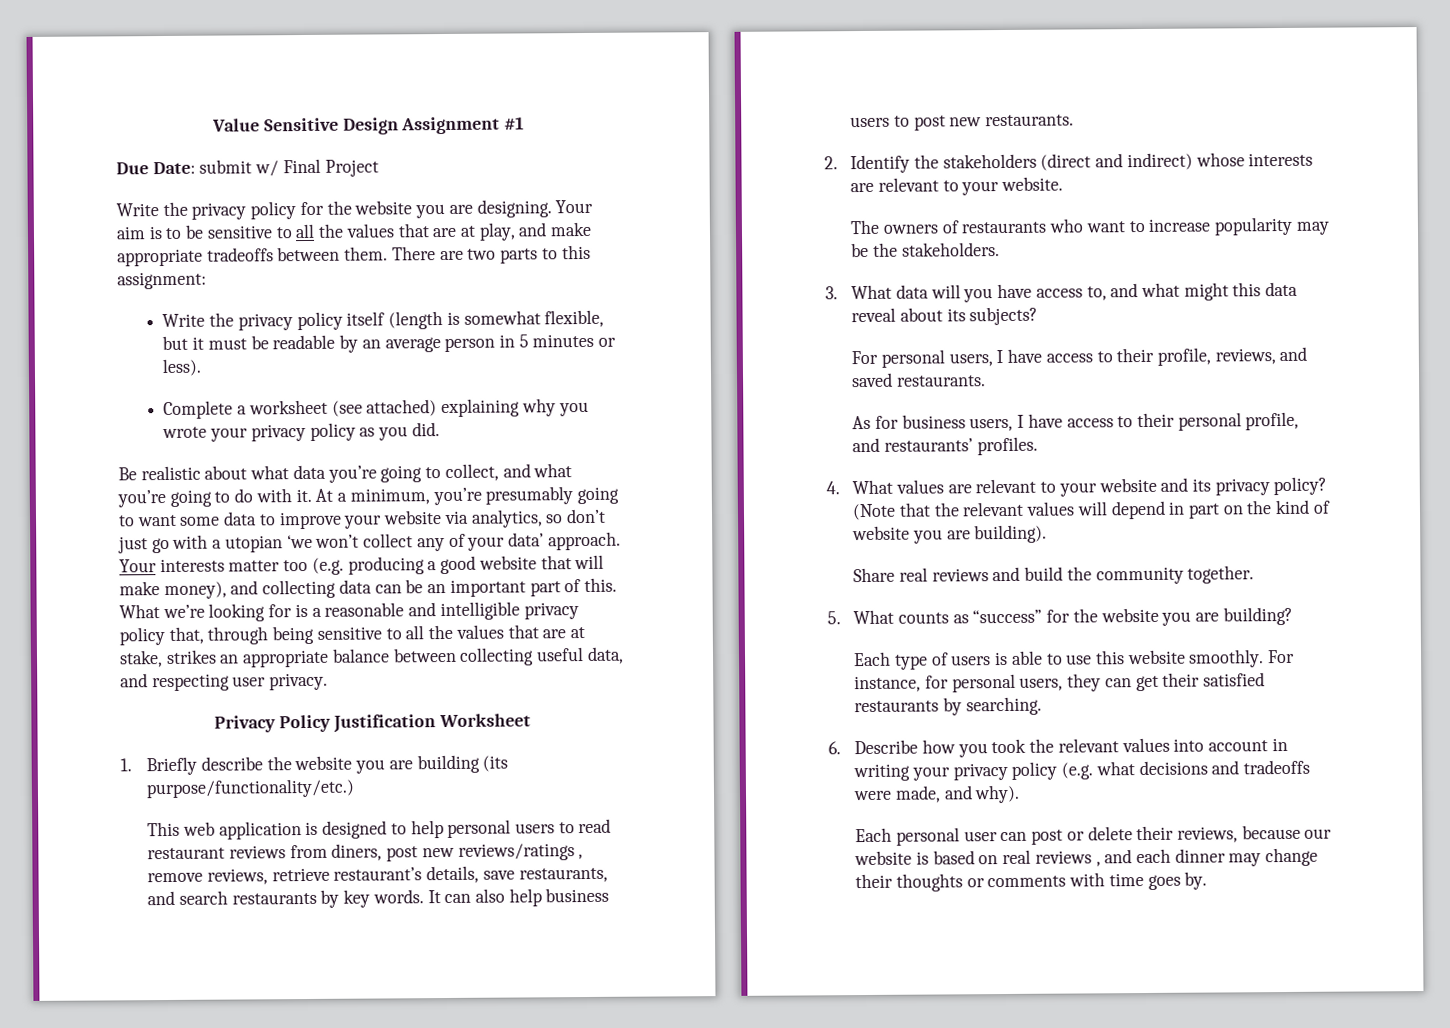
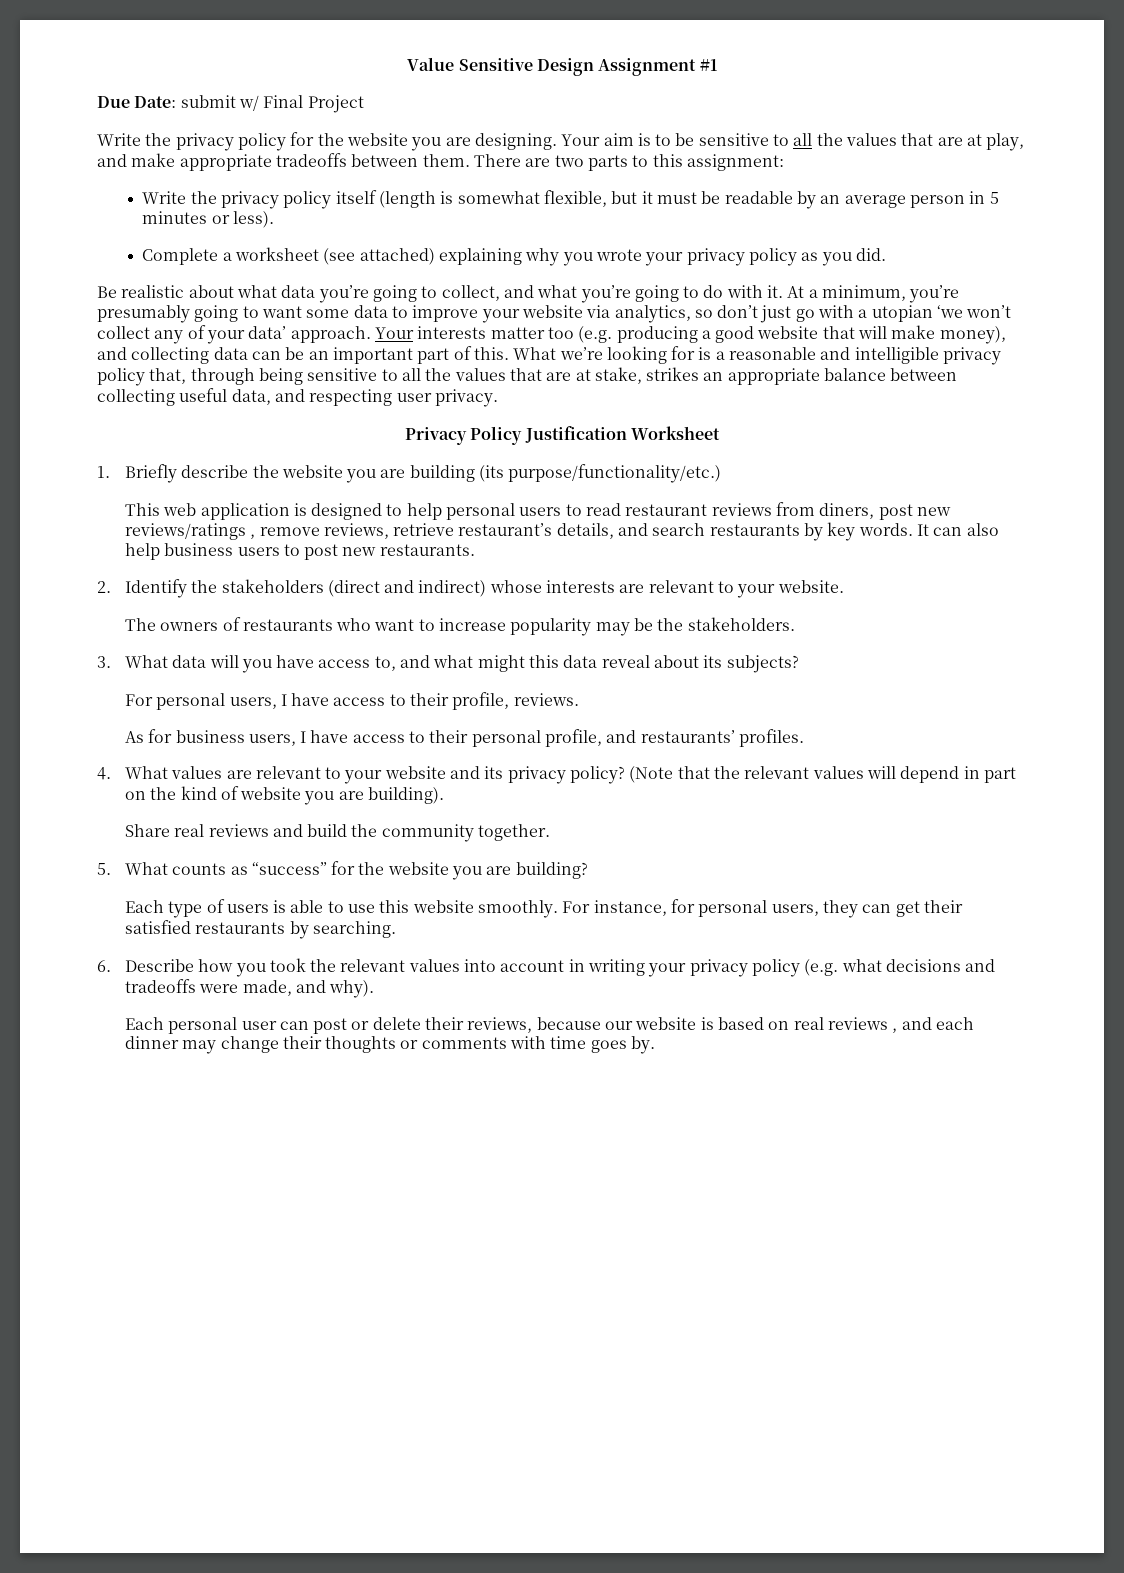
[482,867,608,883] save restaurants, -> (614, 531) none
[1214,346,1308,365] [851,372,986,388] reviews, and saved restaurants. -> [513,693,579,706] reviews.

